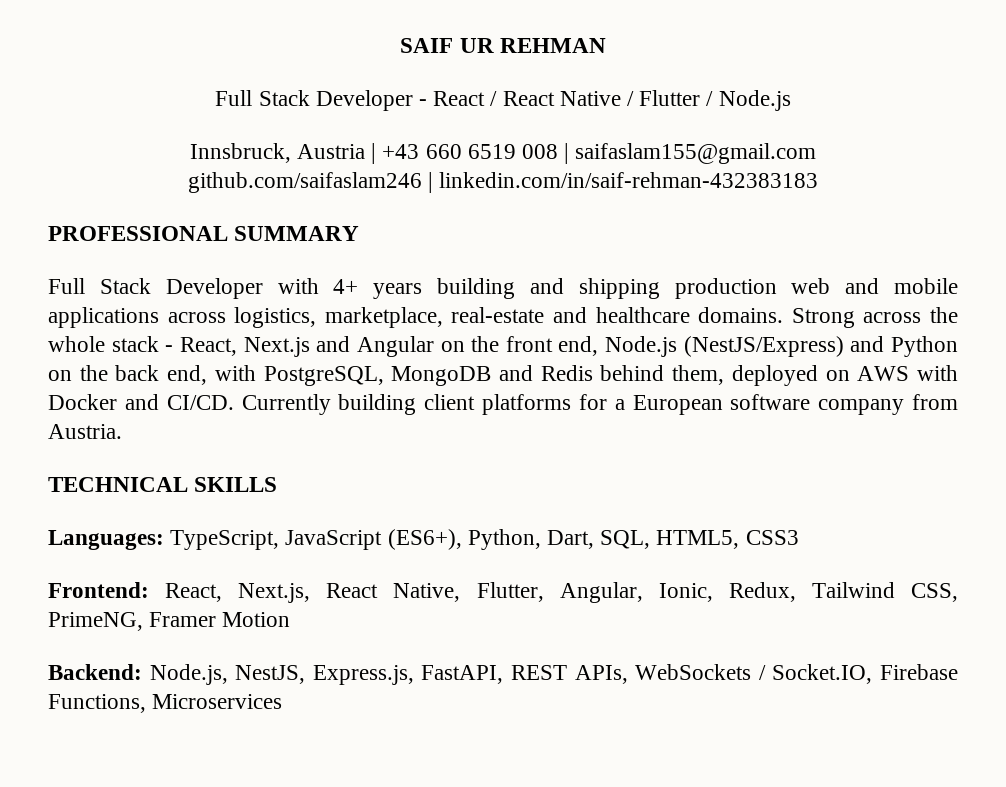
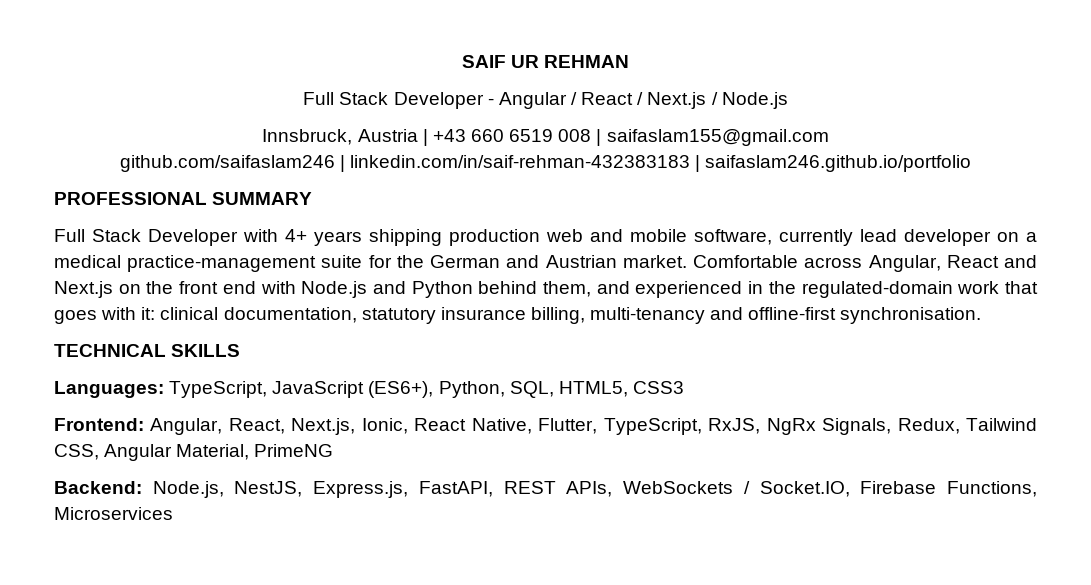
[433,90,701,106] React / React Native / Flutter -> [498,92,707,109] Angular / React / Next.js
(819, 180) none -> [695,155,972,172] | saifaslam246.github.io/portfolio
[436,278,564,299] building and -> (362, 238) none
[48,307,959,328] [48,336,958,357] [48,365,958,386] [48,394,959,415] [48,424,122,439] applications across logistics, marketplace, real-estate and healthcare domains. Strong across the whole stack - React, Next.js and Angular on the front end, Node.js (NestJS/Express) and Python on the back end, with PostgreSQL, MongoDB and Redis behind them, deployed on AWS with Docker and CI/CD. Currently building client platforms for a European software company from Austria. -> [694,229,1037,246] [54,255,1038,272] [54,281,1039,298] [54,307,982,324] software, currently lead developer on a medical practice-management suite for the German and Austrian market. Comfortable across Angular, React and Next.js on the front end with Node.js and Python behind them, and experienced in the regulated-domain work that goes with it: clinical documentation, statutory insurance billing, multi-tenancy and offline-first synchronisation.
[547,530,595,549] Dart, -> (505, 389) none
(149, 590) none -> [150,418,223,435] Angular,
(311, 593) none -> [361,418,408,434] Ionic,
[559,582,959,603] [48,612,291,631] Angular, Ionic, Redux, Tailwind CSS, PrimeNG, Framer Motion -> [603,418,1037,435] [54,444,334,461] TypeScript, RxJS, NgRx Signals, Redux, Tailwind CSS, Angular Material, PrimeNG

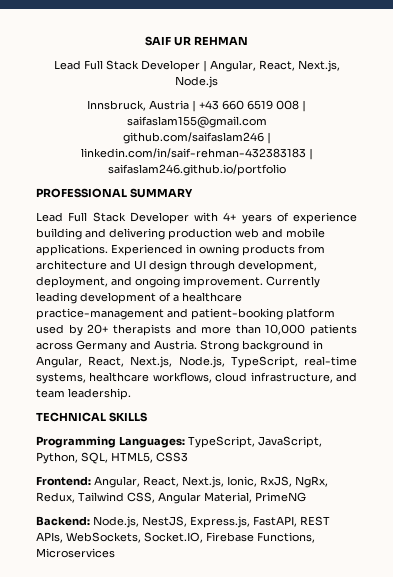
[303,92,718,109] Full Stack Developer - Angular / React / Next.js / -> [53,60,340,72] Lead Full Stack Developer | Angular, React, Next.js,
(313, 198) none -> [36,212,63,222] Lead
[369,229,1037,246] [54,255,1038,272] [54,281,1039,298] [54,307,982,324] shipping production web and mobile software, currently lead developer on a medical practice-management suite for the German and Austrian market. Comfortable across Angular, React and Next.js on the front end with Node.js and Python behind them, and experienced in the regulated-domain work that goes with it: clinical documentation, statutory insurance billing, multi-tenancy and offline-first synchronisation. -> [276,212,357,224] [36,228,325,240] [36,244,325,256] [36,260,317,272] [36,276,320,288] [36,292,242,304] [36,308,335,320] [36,324,357,336] [36,340,323,352] [36,356,357,368] [36,372,357,384] [36,388,131,400] of experience building and delivering production web and mobile applications. Experienced in owning products from architecture and UI design through development, deployment, and ongoing improvement. Currently leading development of a healthcare practice-management and patient-booking platform used by 20+ therapists and more than 10,000 patients across Germany and Austria. Strong background in Angular, React, Next.js, Node.js, TypeScript, real-time systems, healthcare workflows, cloud infrastructure, and team leadership.
(241, 350) none -> [36,436,116,448] Programming
[272,381,434,398] JavaScript (ES6+), -> [258,436,322,448] JavaScript,
[414,418,892,435] React Native, Flutter, TypeScript, RxJS, NgRx Signals, -> [260,476,328,488] RxJS, NgRx,
[623,481,750,494] WebSockets / -> [66,532,141,543] WebSockets,

